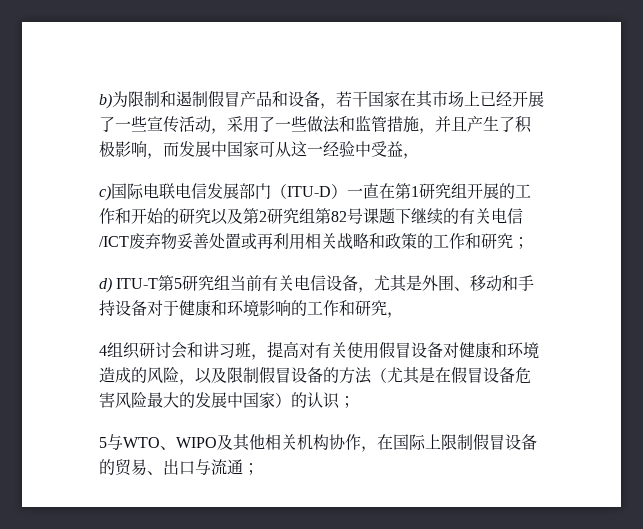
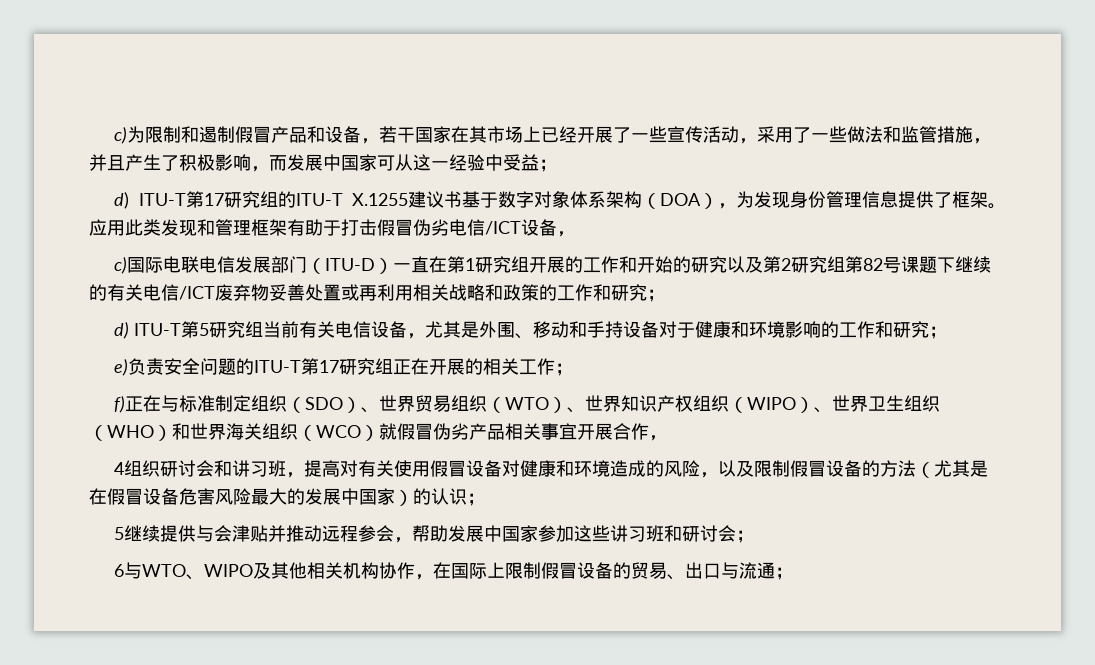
[99,93,112,109] b) -> [114,127,128,144] c)
(403, 149) none -> [539,159,557,172] [114,191,1006,209] [89,219,557,236] ； // d) ITU-T第17研究组的ITU-T X.1255建议书基于数字对象体系架构（DOA），为发现身份管理信息提供了框架。应用此类发现和管理框架有助于打击假冒伪劣电信/ICT设备
(387, 308) none -> [929,326,948,339] [114,358,574,376] [114,395,941,413] [89,423,649,441] ； // e)负责安全问题的ITU-T第17研究组正在开展的相关工作； // f)正在与标准制定组织（SDO）、世界贸易组织（WTO）、世界知识产权组织（WIPO）、世界卫生组织（WHO）和世界海关组织（WCO）就假冒伪劣产品相关事宜开展合作
(107, 442) none -> [124,525,755,543] [114,564,125,577] 继续提供与会津贴并推动远程参会，帮助发展中国家参加这些讲习班和研讨会； // 6

